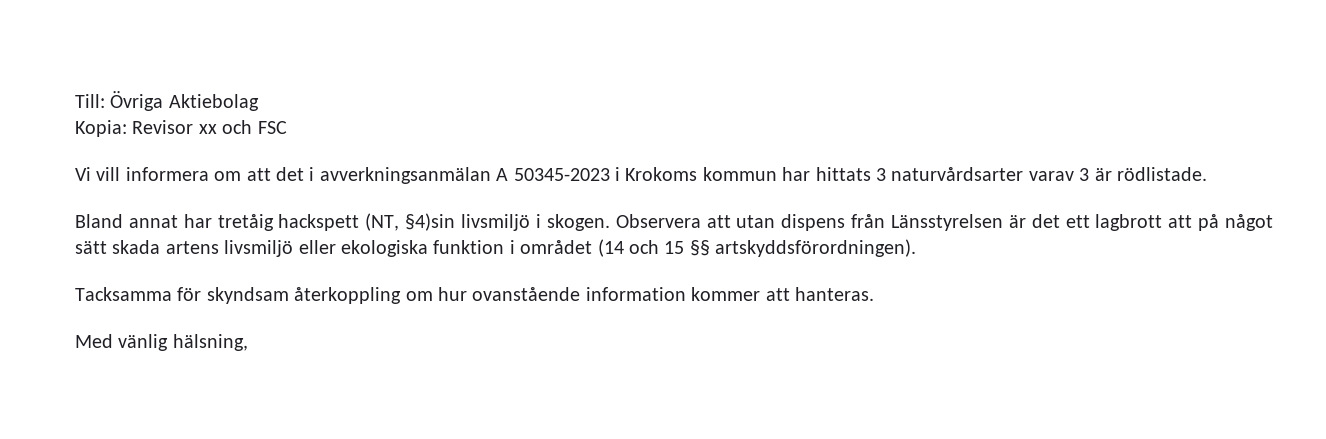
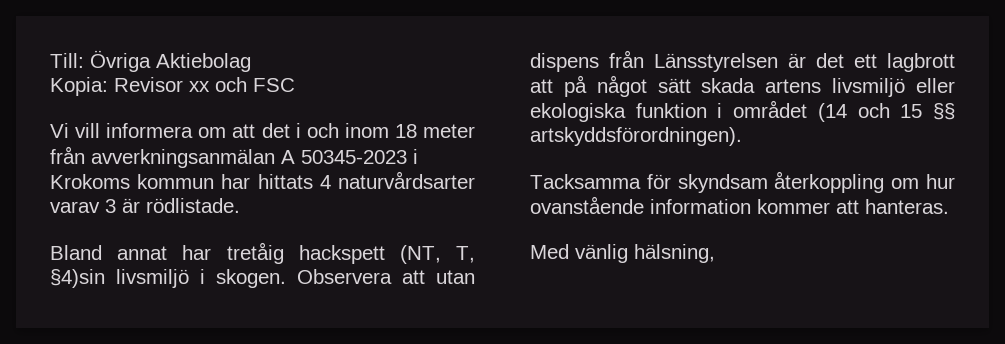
(315, 174) none -> [306,123,476,138] [50,146,85,164] och inom 18 meter från
[875,168,886,181] 3 -> [319,175,331,189] 4
(400, 222) none -> [456,246,475,263] T,

